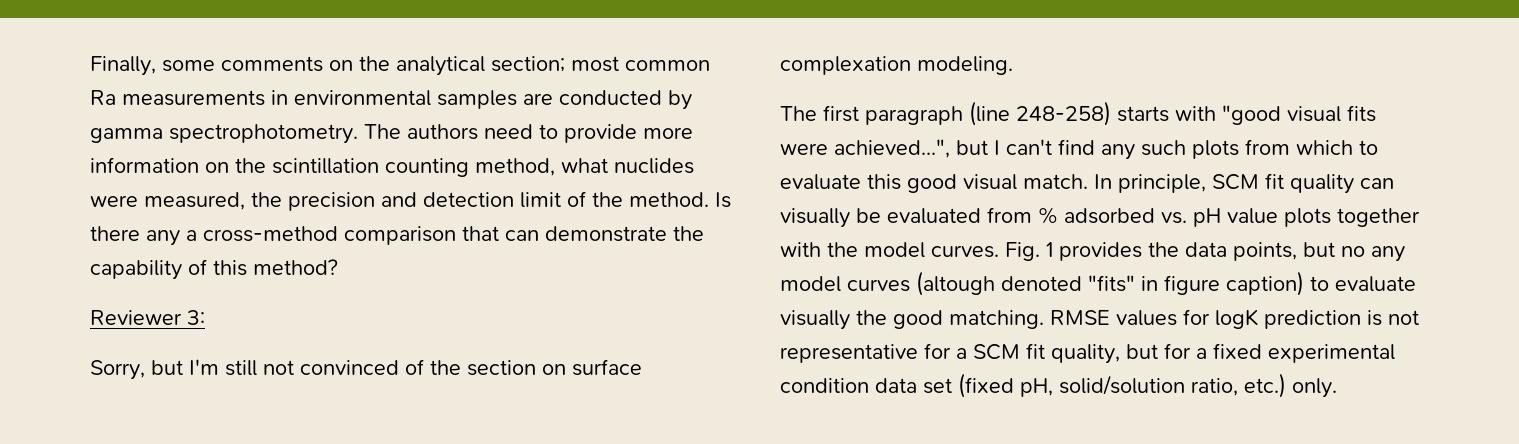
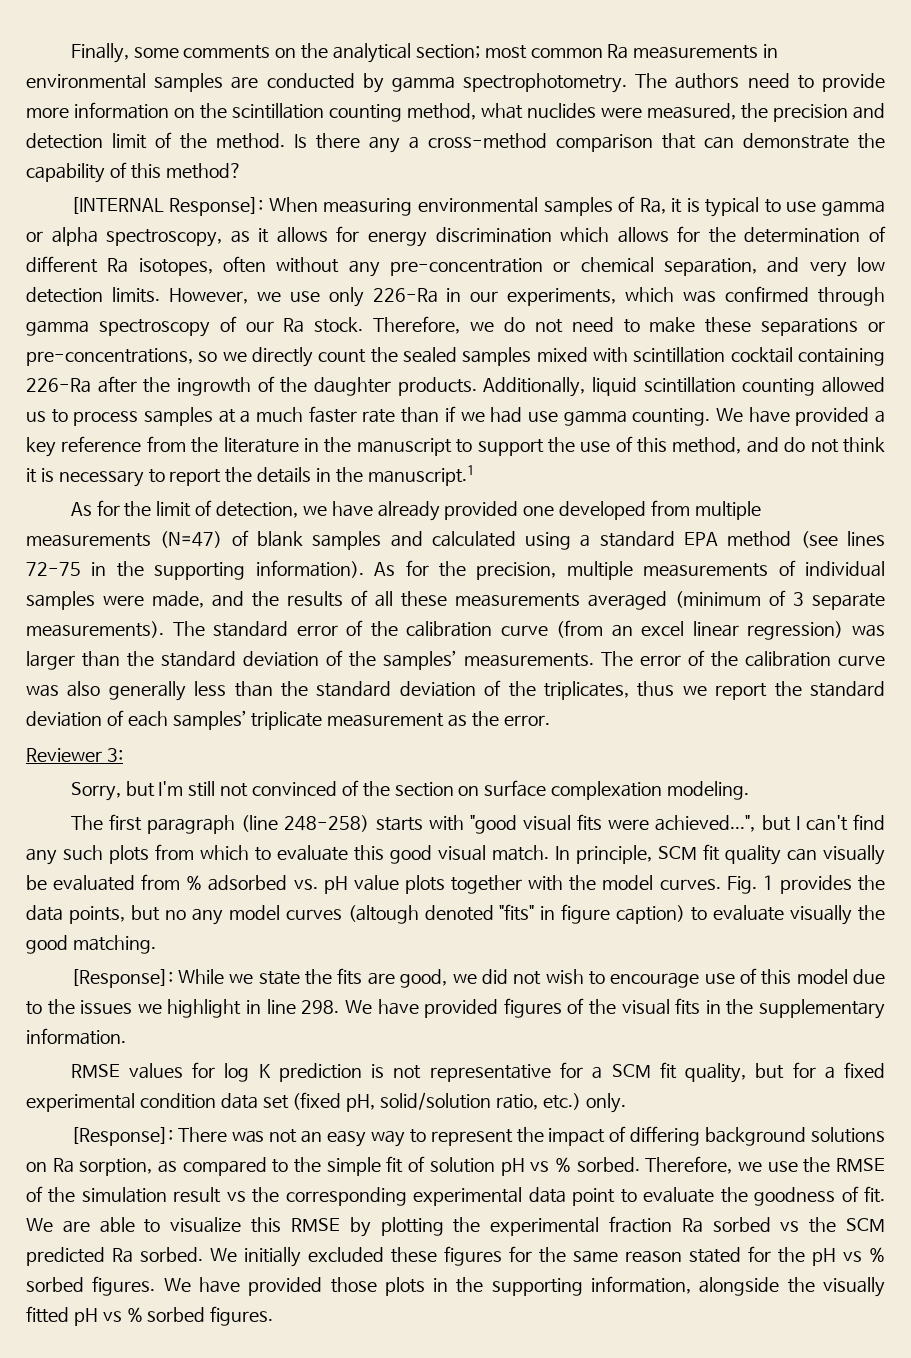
(338, 267) none -> [70,196,886,217] [26,226,886,247] [26,256,885,277] [26,286,885,307] [26,316,885,337] [26,347,885,367] [26,376,885,397] [26,406,885,426] [26,436,885,457] [26,465,475,487] [70,500,761,521] [26,530,885,550] [26,560,885,580] [26,590,885,610] [26,620,886,640] [26,650,886,670] [26,680,886,701] [26,710,550,730] // [INTERNAL Response]: When measuring environmental samples of Ra, it is typical to use gamma or alpha spectroscopy, as it allows for energy discrimination which allows for the determination of different Ra isotopes, often without any pre-concentration or chemical separation, and very low detection limits. However, we use only 226-Ra in our experiments, which was confirmed through gamma spectroscopy of our Ra stock. Therefore, we do not need to make these separations or pre-concentrations, so we directly count the sealed samples mixed with scintillation cocktail containing 226-Ra after the ingrowth of the daughter products. Additionally, liquid scintillation counting allowed us to process samples at a much faster rate than if we had use gamma counting. We have provided a key reference from the literature in the manuscript to support the use of this method, and do not think it is necessary to report the details in the manuscript.1 // As for the limit of detection, we have already provided one developed from multiple measurements (N=47) of blank samples and calculated using a standard EPA method (see lines 72-75 in the supporting information). As for the precision, multiple measurements of individual samples were made, and the results of all these measurements averaged (minimum of 3 separate measurements). The standard error of the calibration curve (from an excel linear regression) was larger than the standard deviation of the samples’ measurements. The error of the calibration curve was also generally less than the standard deviation of the triplicates, thus we report the standard deviation of each samples’ triplicate measurement as the error.
(1044, 319) none -> [70,968,886,988] [26,998,885,1019] [26,1028,126,1045] // [Response]: While we state the fits are good, we did not wish to encourage use of this model due to the issues we highlight in line 298. We have provided figures of the visual fits in the supplementary information. //
[1215,309,1258,329] logK -> [224,1063,271,1082] log K
(1337, 388) none -> [70,1126,885,1147] [26,1156,886,1176] [26,1186,886,1206] [26,1216,885,1237] [26,1246,886,1267] [26,1276,885,1297] [26,1306,274,1326] // [Response]: There was not an easy way to represent the impact of differing background solutions on Ra sorption, as compared to the simple fit of solution pH vs % sorbed. Therefore, we use the RMSE of the simulation result vs the corresponding experimental data point to evaluate the goodness of fit. We are able to visualize this RMSE by plotting the experimental fraction Ra sorbed vs the SCM predicted Ra sorbed. We initially excluded these figures for the same reason stated for the pH vs % sorbed figures. We have provided those plots in the supporting information, alongside the visually fitted pH vs % sorbed figures.

